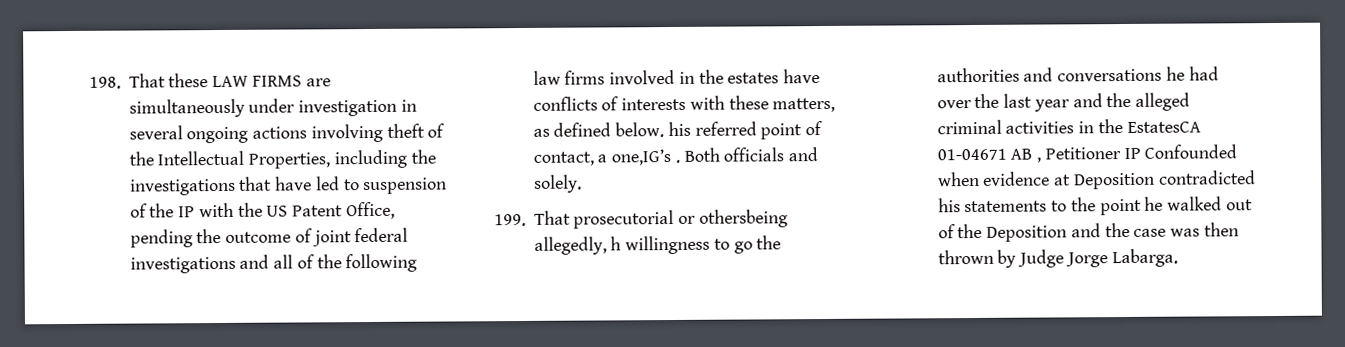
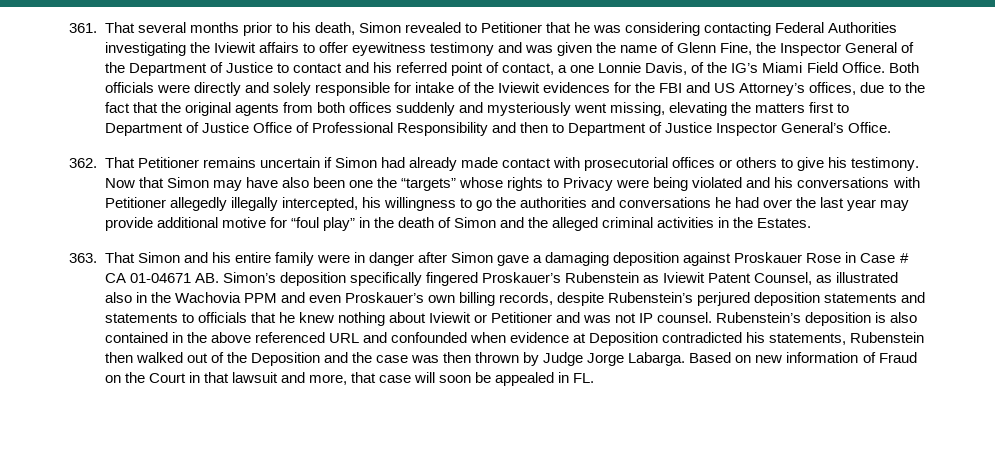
[89,73,331,89] [128,98,417,118] [128,123,446,144] [128,149,436,169] [129,176,448,196] [129,201,395,220] [129,227,409,248] [129,253,418,274] [532,69,821,85] [532,95,836,113] [532,122,665,138] 198. That these LAW FIRMS are simultaneously under investigation in several ongoing actions involving theft of the Intellectual Properties, including the investigations that have led to suspension of the IP with the US Patent Office, pending the outcome of joint federal investigations and all of the following law firms involved in the estates have conflicts of interests with these matters, as defined below. -> [69,22,898,36] [104,42,915,56] [104,62,369,76] 361. That several months prior to his death, Simon revealed to Petitioner that he was considering contacting Federal Authorities investigating the Iviewit affairs to offer eyewitness testimony and was given the name of Glenn Fine, the Inspector General of the Department of Justice to contact and
[611,147,819,166] [533,174,582,193] [494,209,788,229] [533,236,622,255] one,IG’s . Both officials and solely. // 199. That prosecutorial or othersbeing allegedly, h -> [570,62,919,75] [104,82,925,96] [104,102,850,116] [104,122,892,136] [69,157,920,171] [104,177,920,191] [104,197,381,211] one Lonnie Davis, of the IG’s Miami Field Office. Both officials were directly and solely responsible for intake of the Iviewit evidences for the FBI and US Attorney’s offices, due to the fact that the original agents from both offices suddenly and mysteriously went missing, elevating the matters first to Department of Justice Office of Professional Responsibility and then to Department of Justice Inspector General’s Office. // 362. That Petitioner remains uncertain if Simon had already made contact with prosecutorial offices or others to give his testimony. Now that Simon may have also been one the “targets” whose rights to Privacy were being violated and his conversations with Petitioner allegedly illegally intercepted, his
(1070, 105) none -> [880,200,910,211] [104,217,497,231] may provide additional motive for “foul play” in the death of Simon
[1126,121,1201,133] [936,144,1238,163] EstatesCA 01-04671 AB , Petitioner IP Confounded -> [757,218,812,228] [69,252,909,266] [104,272,899,286] [104,292,926,306] [104,312,918,326] [104,332,467,343] Estates. // 363. That Simon and his entire family were in danger after Simon gave a damaging deposition against Proskauer Rose in Case # CA 01-04671 AB. Simon’s deposition specifically fingered Proskauer’s Rubenstein as Iviewit Patent Counsel, as illustrated also in the Wachovia PPM and even Proskauer’s own billing records, despite Rubenstein’s perjured deposition statements and statements to officials that he knew nothing about Iviewit or Petitioner and was not IP counsel. Rubenstein’s deposition is also contained in the above referenced URL and confounded
[964,196,1164,216] statements to the point he -> [769,332,925,345] [104,352,133,363] statements, Rubenstein then
(1178, 258) none -> [689,352,917,363] [104,372,595,386] Based on new information of Fraud on the Court in that lawsuit and more, that case will soon be appealed in FL.

